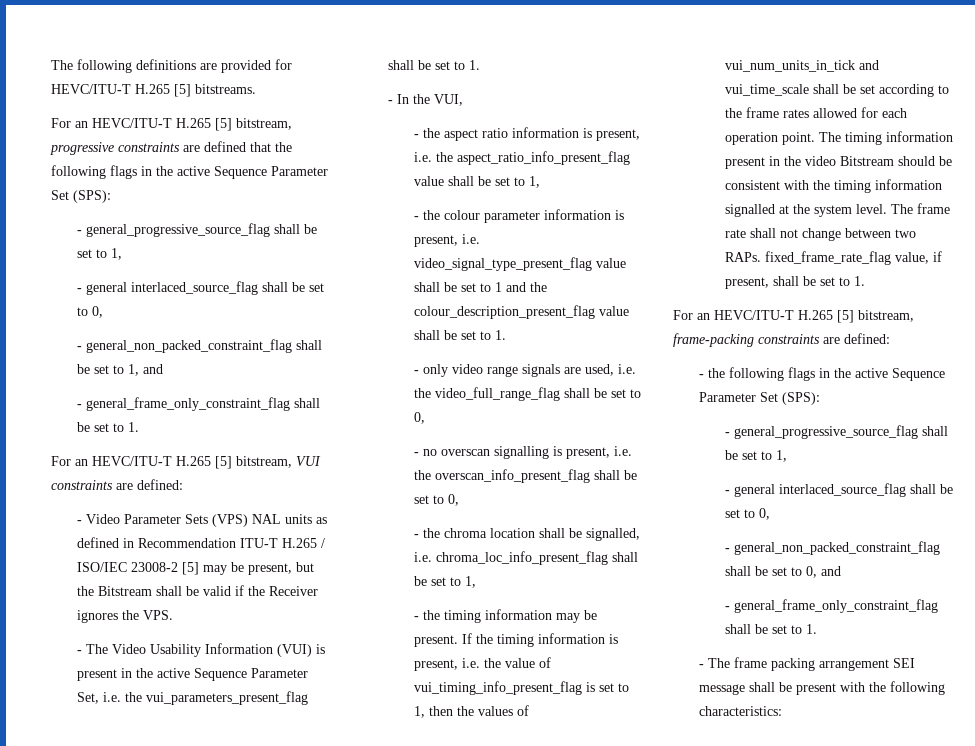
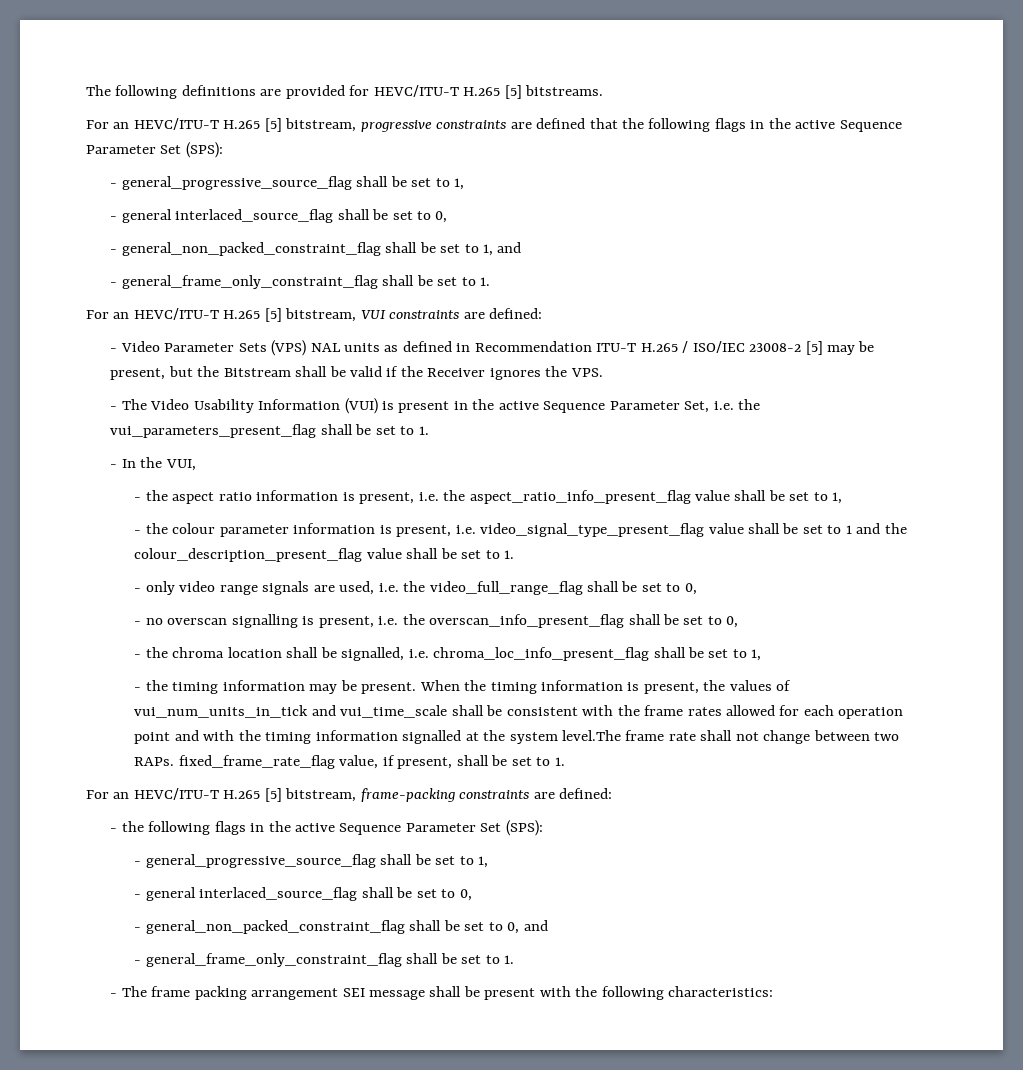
[461,633,472,644] If -> [419,680,460,691] When
[461,657,551,668] [413,681,629,695] [413,706,453,718] i.e. the value of vui_timing_info_present_flag is set to 1, then -> (699, 688) none
[859,84,949,97] set according to -> [506,705,614,716] consistent with
[781,131,953,145] [724,156,952,169] [724,180,780,190] point. The timing information present in the video Bitstream should be consistent -> [134,730,199,744] point and
[855,204,913,214] level. The -> [562,730,622,741] level.The

